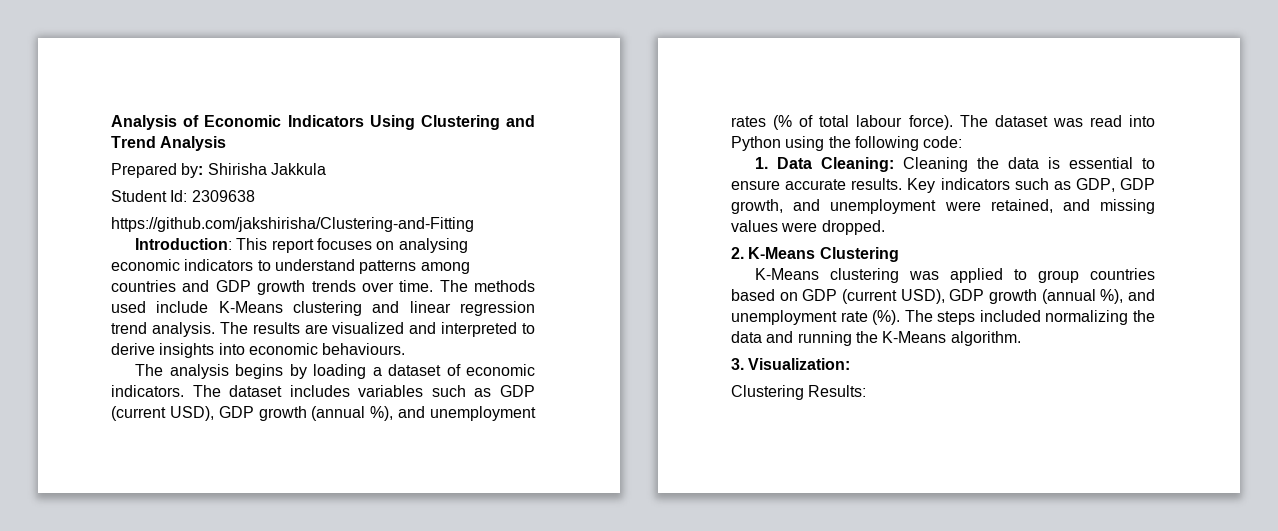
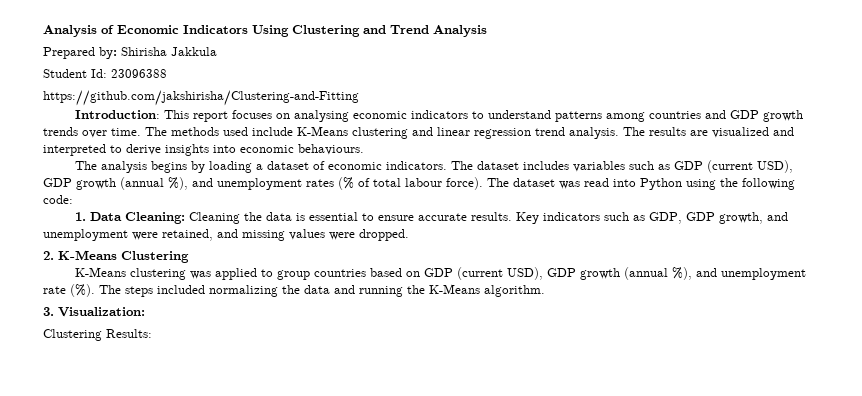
[191,190,255,202] 2309638 -> [111,69,167,78] 23096388

